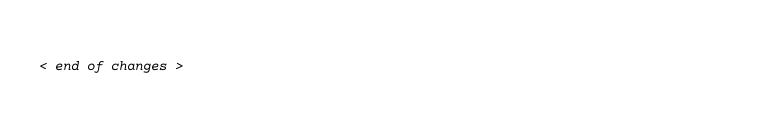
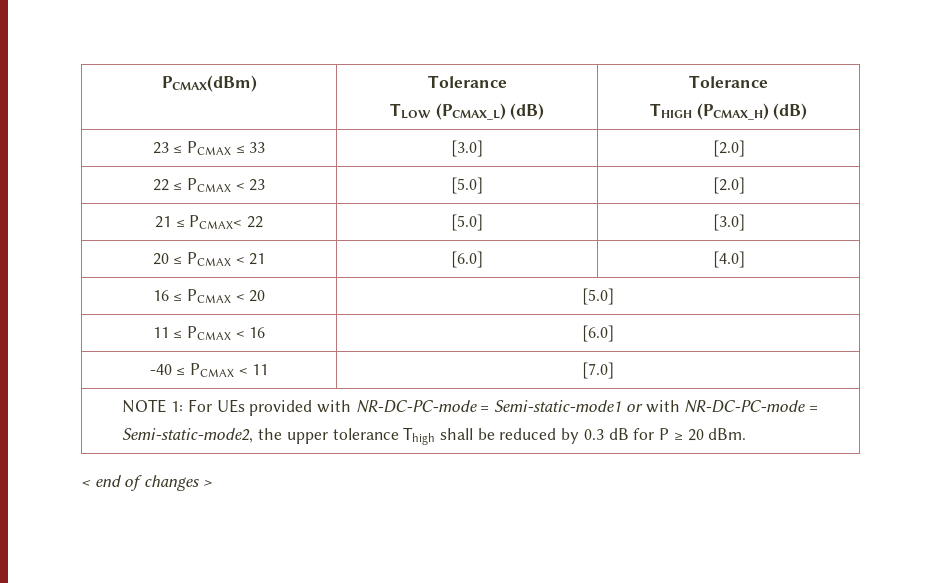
(39, 66) none -> [161,75,257,92] [427,75,507,88] [389,103,545,120] [689,75,768,88] [649,103,808,120] [152,141,266,155] [451,140,483,157] [712,140,745,157] [152,178,266,192] [451,177,483,194] [712,177,745,194] [154,215,264,229] [451,214,483,231] [712,214,745,231] [152,252,266,266] [451,251,483,268] [712,251,745,268] [152,289,266,303] [582,288,614,305] [152,326,266,340] [582,325,614,342] [149,363,269,377] [582,362,614,379] [122,399,819,416] [122,427,747,445] PCMAX(dBm) | Tolerance // TLOW (PCMAX_L) (dB) | Tolerance // THIGH (PCMAX_H) (dB) // 23 ≤ PCMAX ≤ 33 | [3.0] | [2.0] // 22 ≤ PCMAX < 23 | [5.0] | [2.0] // 21 ≤ PCMAX< 22 | [5.0] | [3.0] // 20 ≤ PCMAX < 21 | [6.0] | [4.0] // 16 ≤ PCMAX < 20 | [5.0] // 11 ≤ PCMAX < 16 | [6.0] // -40 ≤ PCMAX < 11 | [7.0] // NOTE 1: For UEs provided with NR-DC-PC-mode = Semi-static-mode1 or with NR-DC-PC-mode = Semi-static-mode2, the upper tolerance Thigh shall be reduced by 0.3 dB for P ≥ 20 dBm. //

